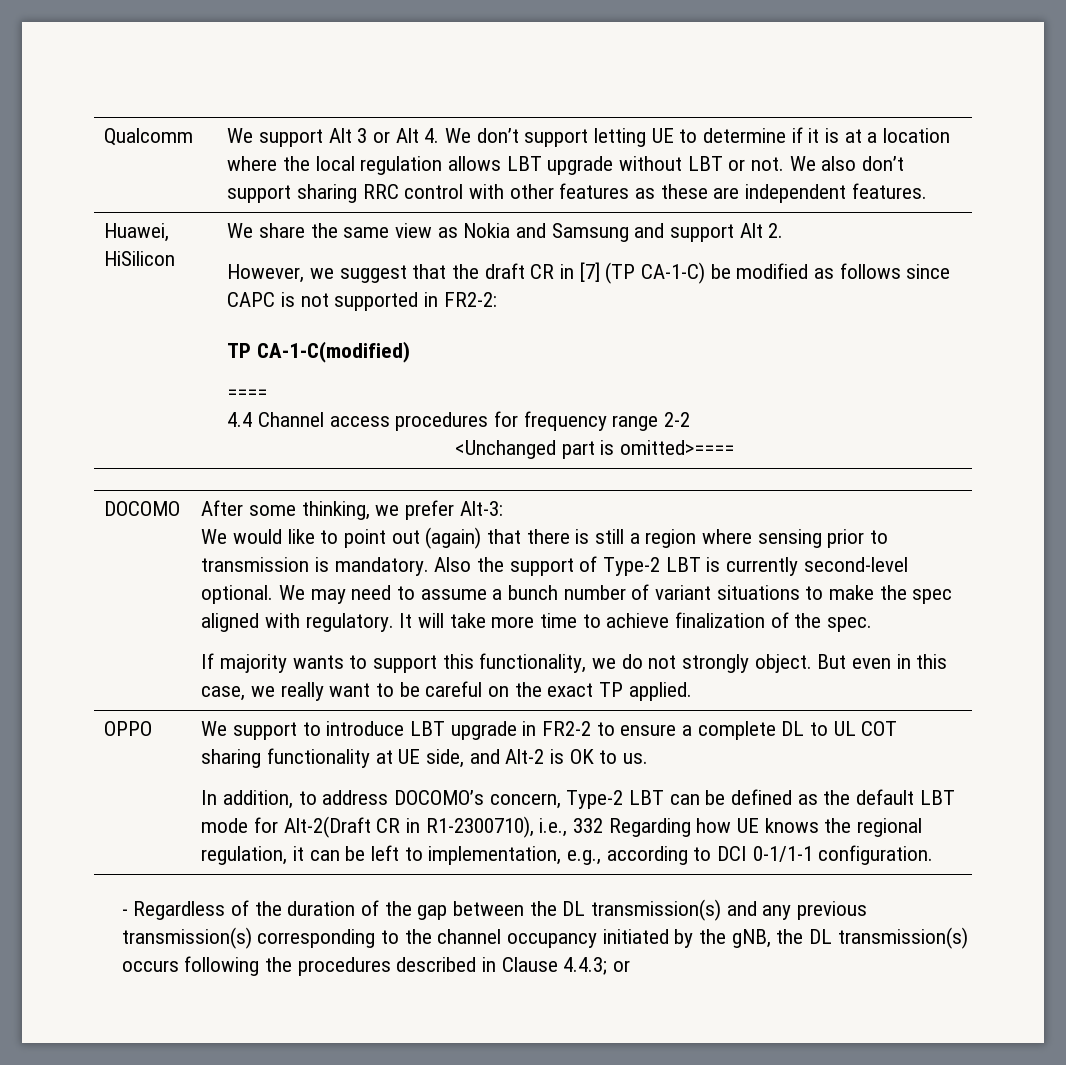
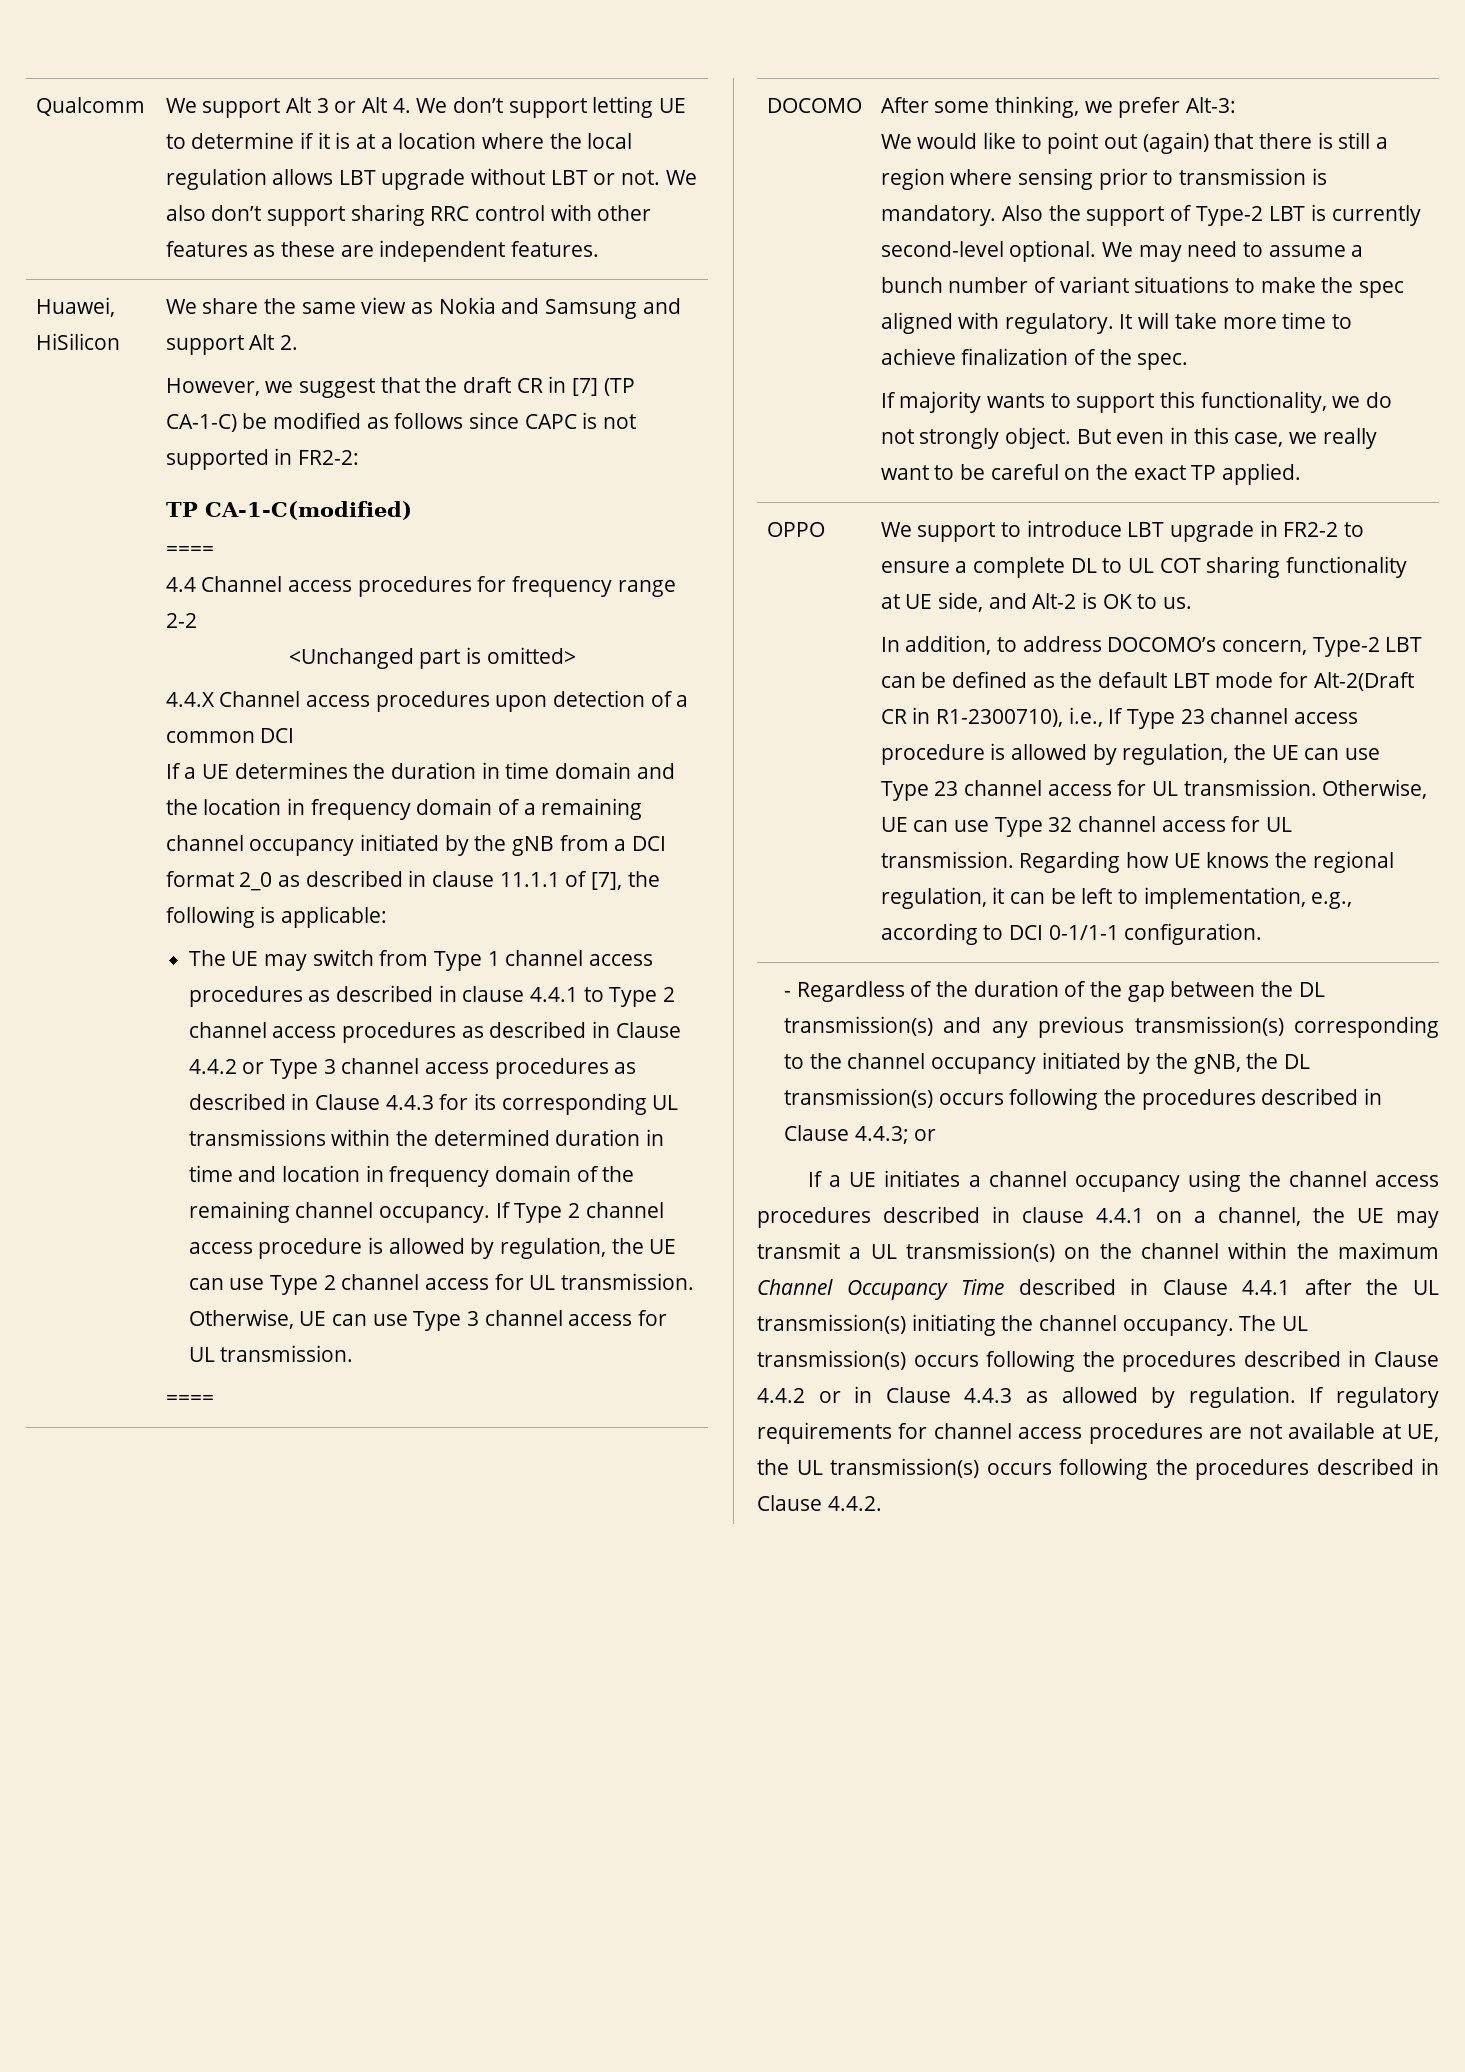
[620,440,735,455] omitted>==== -> [486,647,576,664] [165,690,689,712] [165,728,295,743] [165,762,675,779] [165,798,643,820] [165,834,666,856] [165,870,660,891] [165,906,387,928] [188,949,653,971] [188,985,675,1007] [188,1021,681,1043] [188,1058,637,1079] [188,1093,679,1115] [188,1129,664,1146] [188,1165,635,1187] [188,1201,664,1223] [188,1237,677,1259] [188,1273,694,1295] [188,1309,667,1331] [188,1345,354,1362] [165,1395,214,1405] omitted> // 4.4.X Channel access procedures upon detection of a common DCI // If a UE determines the duration in time domain and the location in frequency domain of a remaining channel occupancy initiated by the gNB from a DCI format 2_0 as described in clause 11.1.1 of [7], the following is applicable: // The UE may switch from Type 1 channel access procedures as described in clause 4.4.1 to Type 2 channel access procedures as described in Clause 4.4.2 or Type 3 channel access procedures as described in Clause 4.4.3 for its corresponding UL transmissions within the determined duration in time and location in frequency domain of the remaining channel occupancy. If Type 2 channel access procedure is allowed by regulation, the UE can use Type 2 channel access for UL transmission. Otherwise, UE can use Type 3 channel access for UL transmission. // ====
[572,818,603,833] 332 -> [1108,708,1358,729] [880,743,1380,765] [880,779,1428,801] [880,816,1292,837] [880,851,1014,868] If Type 23 channel access procedure is allowed by regulation, the UE can use Type 23 channel access for UL transmission. Otherwise, UE can use Type 32 channel access for UL transmission.
(630, 966) none -> [808,1170,1439,1192] [757,1206,1439,1228] [757,1242,1439,1262] [757,1278,1439,1300] [757,1314,1309,1336] [757,1350,1439,1372] [757,1386,1439,1408] [757,1422,1439,1444] [757,1458,1439,1480] [757,1495,882,1511] // If a UE initiates a channel occupancy using the channel access procedures described in clause 4.4.1 on a channel, the UE may transmit a UL transmission(s) on the channel within the maximum Channel Occupancy Time described in Clause 4.4.1 after the UL transmission(s) initiating the channel occupancy. The UL transmission(s) occurs following the procedures described in Clause 4.4.2 or in Clause 4.4.3 as allowed by regulation. If regulatory requirements for channel access procedures are not available at UE, the UL transmission(s) occurs following the procedures described in Clause 4.4.2.

